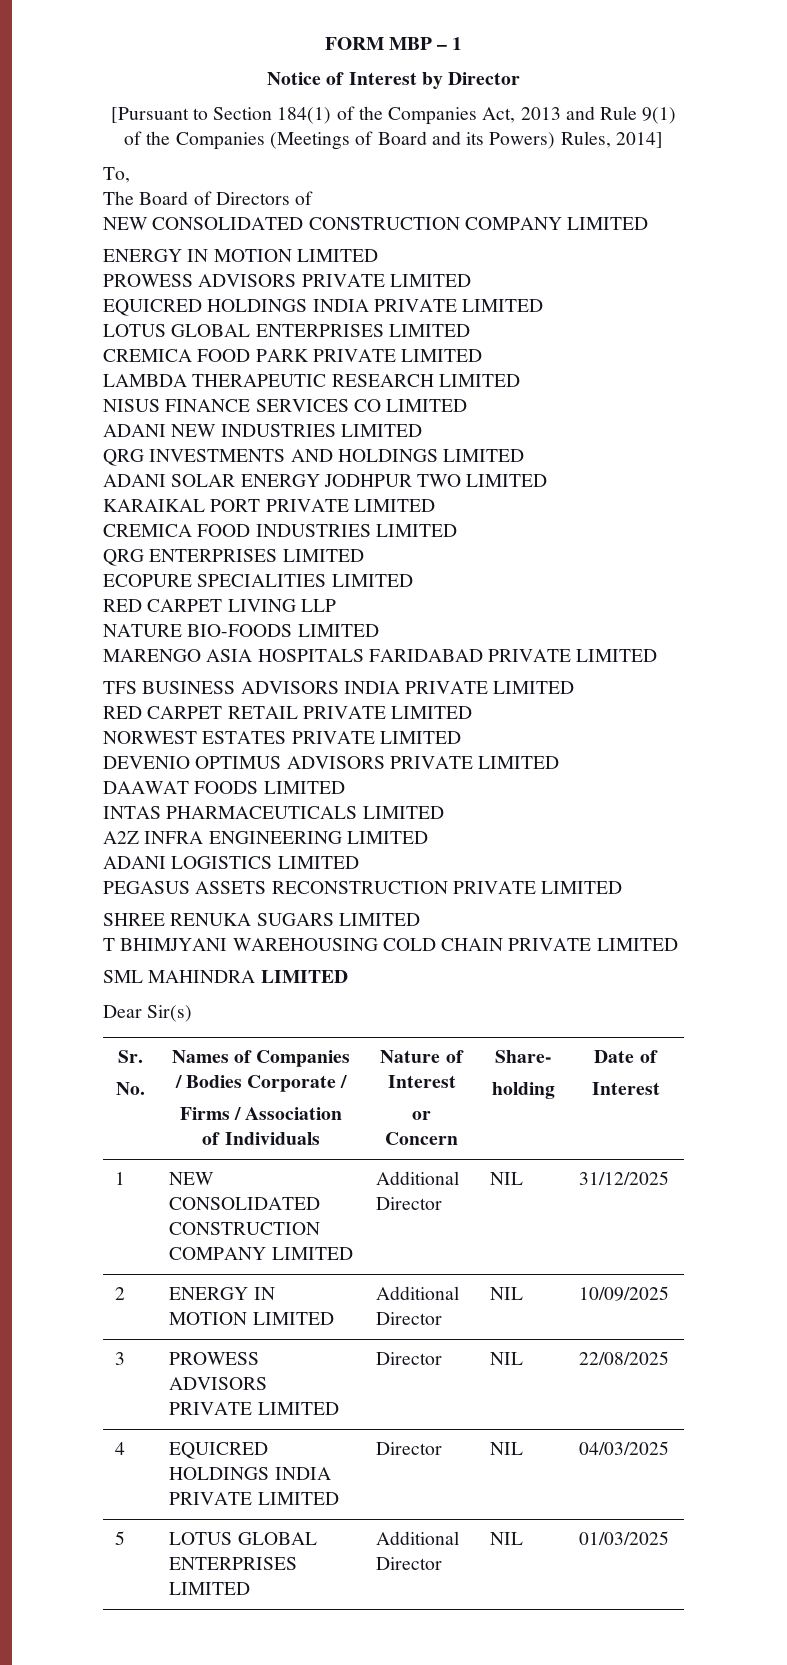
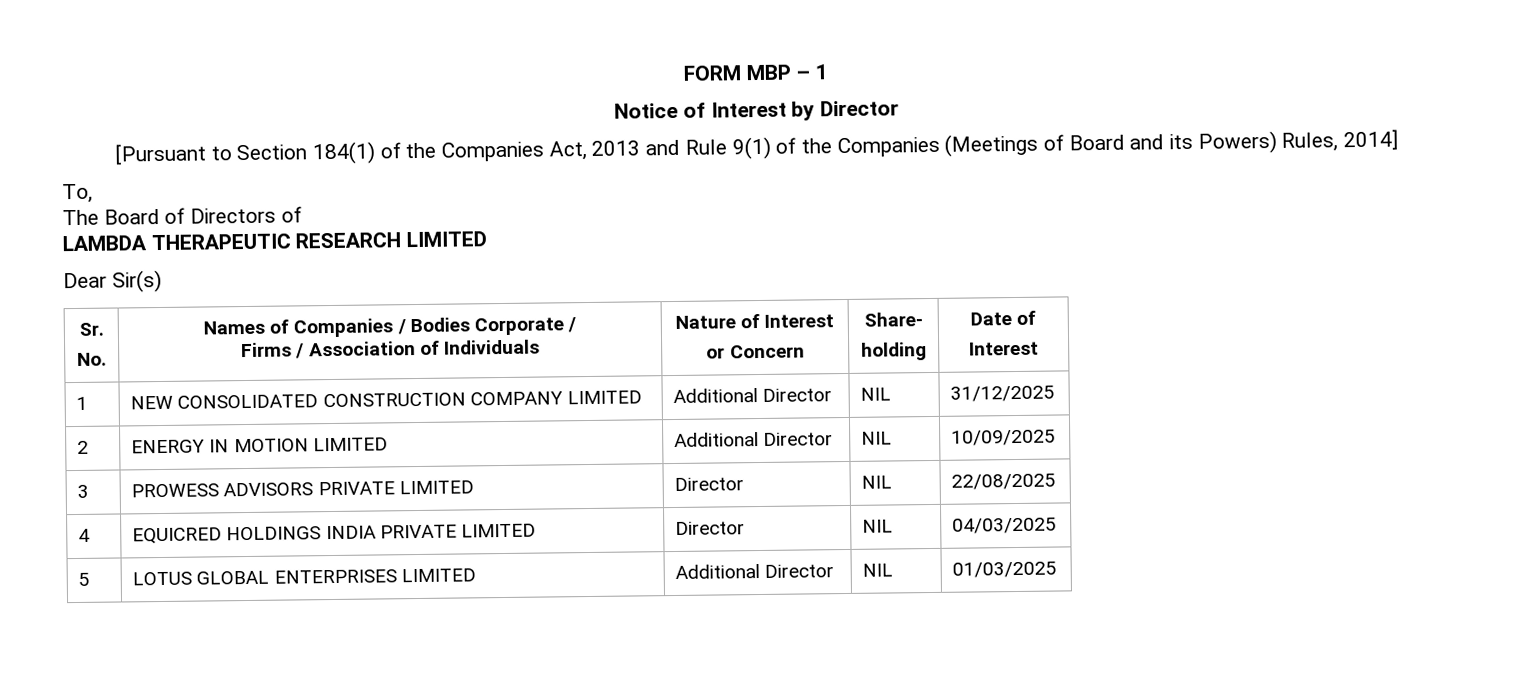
[103,217,649,230] [103,249,378,262] [103,274,471,287] [103,299,544,316] [103,324,470,337] [103,349,483,362] [103,374,520,387] [103,399,468,412] [103,424,422,437] [103,449,525,466] [103,474,548,487] [103,499,435,512] [103,524,457,537] [103,549,364,566] [103,574,413,587] [103,599,336,612] [103,624,379,637] [103,649,658,662] [103,681,575,694] [103,706,473,719] [103,731,461,744] [103,756,560,769] [103,781,345,794] [103,806,444,819] [103,831,428,844] [103,856,359,869] [103,881,623,894] [103,913,420,926] [103,938,678,951] [103,970,256,983] NEW CONSOLIDATED CONSTRUCTION COMPANY LIMITED // ENERGY IN MOTION LIMITED // PROWESS ADVISORS PRIVATE LIMITED // EQUICRED HOLDINGS INDIA PRIVATE LIMITED // LOTUS GLOBAL ENTERPRISES LIMITED // CREMICA FOOD PARK PRIVATE LIMITED // LAMBDA THERAPEUTIC RESEARCH LIMITED // NISUS FINANCE SERVICES CO LIMITED // ADANI NEW INDUSTRIES LIMITED // QRG INVESTMENTS AND HOLDINGS LIMITED // ADANI SOLAR ENERGY JODHPUR TWO LIMITED // KARAIKAL PORT PRIVATE LIMITED // CREMICA FOOD INDUSTRIES LIMITED // QRG ENTERPRISES LIMITED // ECOPURE SPECIALITIES LIMITED // RED CARPET LIVING LLP // NATURE BIO-FOODS LIMITED // MARENGO ASIA HOSPITALS FARIDABAD PRIVATE LIMITED // TFS BUSINESS ADVISORS INDIA PRIVATE LIMITED // RED CARPET RETAIL PRIVATE LIMITED // NORWEST ESTATES PRIVATE LIMITED // DEVENIO OPTIMUS ADVISORS PRIVATE LIMITED // DAAWAT FOODS LIMITED // INTAS PHARMACEUTICALS LIMITED // A2Z INFRA ENGINEERING LIMITED // ADANI LOGISTICS LIMITED // PEGASUS ASSETS RECONSTRUCTION PRIVATE LIMITED // SHREE RENUKA SUGARS LIMITED // T BHIMJYANI WAREHOUSING COLD CHAIN PRIVATE LIMITED // SML MAHINDRA -> [62,232,402,252] LAMBDA THERAPEUTIC RESEARCH

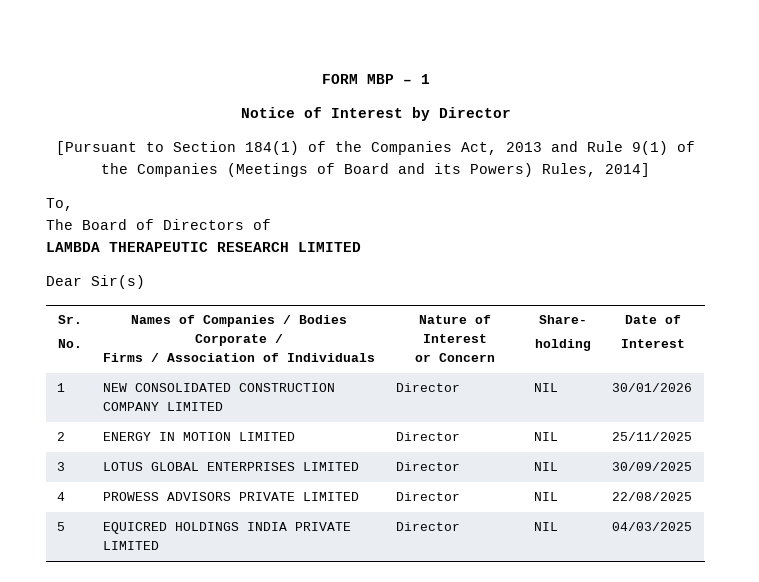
[673,388,833,404] [860,387,892,401] [950,385,1056,402] Additional Director | NIL | 31/12/2025 -> [395,383,460,392] [533,383,558,392] [611,383,692,392] Director | NIL | 30/01/2026
[674,432,834,447] [861,431,893,445] [951,429,1057,446] Additional Director | NIL | 10/09/2025 -> [395,432,460,441] [533,432,558,441] [611,432,692,441] Director | NIL | 25/11/2025
(90, 491) none -> [102,462,359,471] [395,462,460,471] [533,462,558,471] [611,462,692,471] [56,492,65,501] | LOTUS GLOBAL ENTERPRISES LIMITED | Director | NIL | 30/09/2025 // 4
[78,528,91,542] 4 -> [56,522,65,531] 5
[78,572,91,586] [132,568,476,586] [675,563,835,579] [862,563,894,577] [952,561,1058,578] // 5 | LOTUS GLOBAL ENTERPRISES LIMITED | Additional Director | NIL | 01/03/2025 -> (692, 526) none

